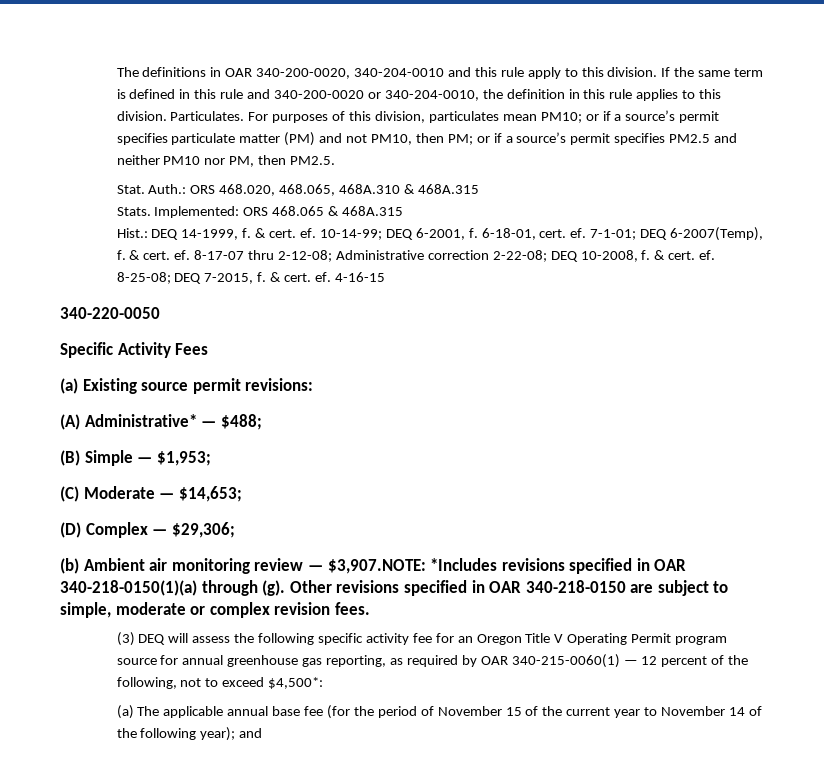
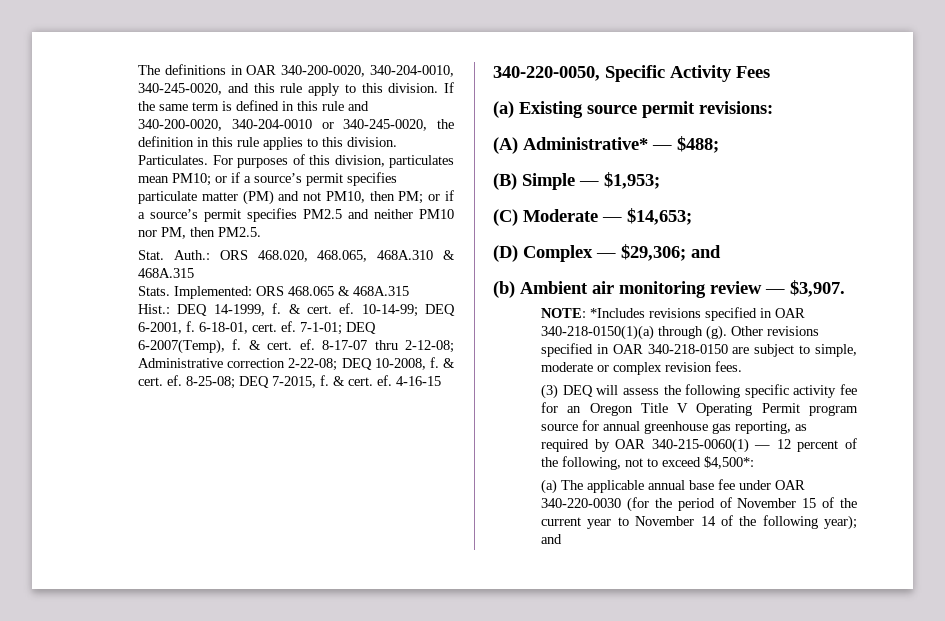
[354,68,445,77] 340-204-0010 -> [370,65,455,77] [138,83,223,95] 340-204-0010, 340-245-0020,
[273,90,479,101] 340-200-0020 or 340-204-0010, -> [138,119,428,131] 340-200-0020, 340-204-0010 or 340-245-0020,
[60,307,160,319] 340-220-0050 // -> [493,66,600,81] 340-220-0050,
(235, 530) none -> [691,245,721,258] and
[327,559,426,574] $3,907.NOTE: -> [790,280,845,297] [541,308,587,318] $3,907. // NOTE:
(324, 711) none -> [739,480,806,490] [541,498,622,508] under OAR 340-220-0030

